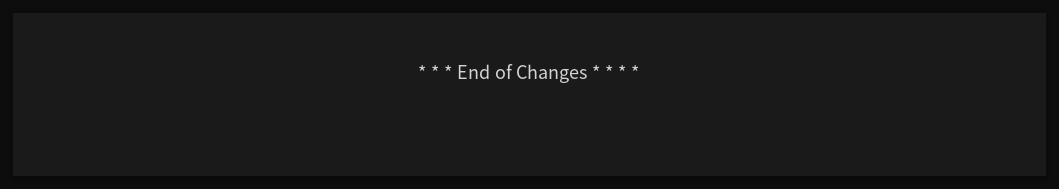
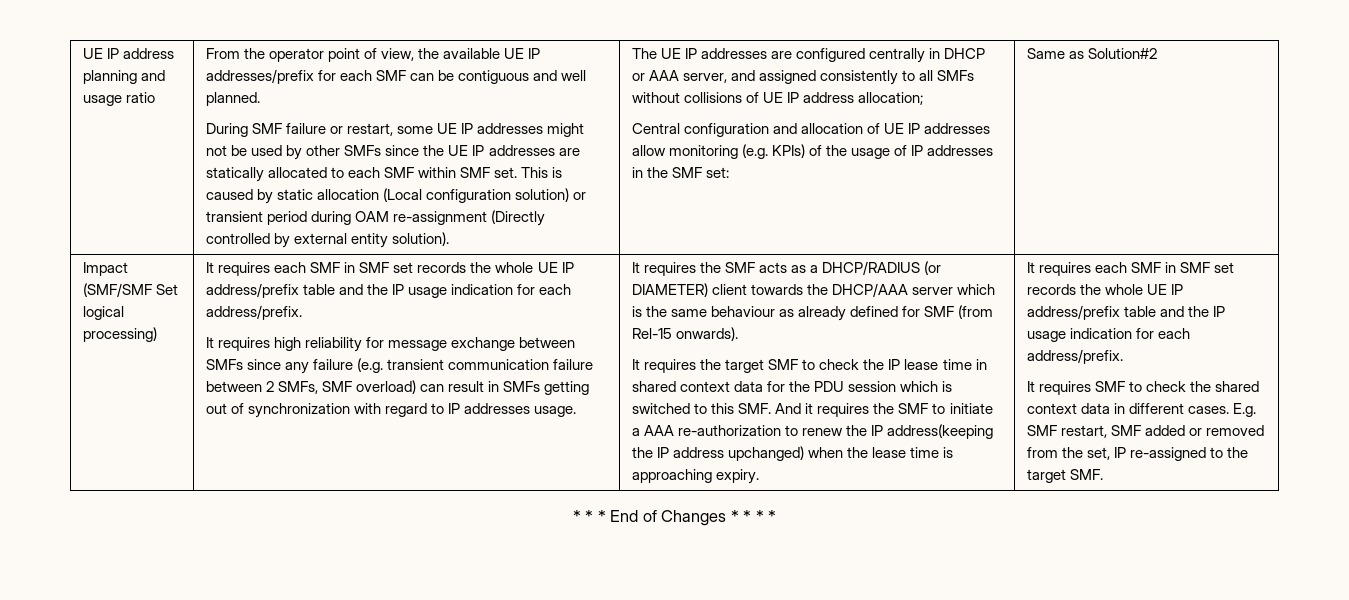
(418, 72) none -> [83,48,175,59] [83,70,166,84] [83,92,156,106] [206,48,541,62] [206,69,587,84] [206,92,261,106] [206,123,585,137] [206,145,580,160] [206,167,563,182] [206,188,587,204] [206,210,546,226] [206,232,450,248] [632,48,986,63] [632,70,975,85] [632,92,924,105] [632,123,991,137] [632,144,994,159] [632,167,730,178] [1027,48,1158,59] [83,262,129,276] [83,283,179,297] [83,306,125,320] [83,327,158,342] [206,262,574,276] [206,283,572,298] [206,305,303,320] [206,337,576,352] [206,358,594,374] [206,380,590,395] [206,403,577,418] [632,261,942,276] [632,283,996,297] [632,305,994,321] [632,327,739,341] [632,359,987,373] [632,381,953,392] [632,403,993,417] [632,424,994,439] [632,446,954,461] [632,469,760,484] [1027,262,1235,276] [1027,284,1184,295] [1027,305,1226,320] [1027,328,1191,342] [1027,349,1124,364] [1027,381,1260,395] [1027,403,1257,417] [1027,425,1265,438] [1027,447,1249,461] [1027,469,1104,483] UE IP address planning and usage ratio | From the operator point of view, the available UE IP addresses/prefix for each SMF can be contiguous and well planned. // During SMF failure or restart, some UE IP addresses might not be used by other SMFs since the UE IP addresses are statically allocated to each SMF within SMF set. This is caused by static allocation (Local configuration solution) or transient period during OAM re-assignment (Directly controlled by external entity solution). | The UE IP addresses are configured centrally in DHCP or AAA server, and assigned consistently to all SMFs without collisions of UE IP address allocation; // Central configuration and allocation of UE IP addresses allow monitoring (e.g. KPIs) of the usage of IP addresses in the SMF set: | Same as Solution#2 // Impact (SMF/SMF Set logical processing) | It requires each SMF in SMF set records the whole UE IP address/prefix table and the IP usage indication for each address/prefix. // It requires high reliability for message exchange between SMFs since any failure (e.g. transient communication failure between 2 SMFs, SMF overload) can result in SMFs getting out of synchronization with regard to IP addresses usage. | It requires the SMF acts as a DHCP/RADIUS (or DIAMETER) client towards the DHCP/AAA server which is the same behaviour as already defined for SMF (from Rel-15 onwards). // It requires the target SMF to check the IP lease time in shared context data for the PDU session which is switched to this SMF. And it requires the SMF to initiate a AAA re-authorization to renew the IP address(keeping the IP address upchanged) when the lease time is approaching expiry. | It requires each SMF in SMF set records the whole UE IP address/prefix table and the IP usage indication for each address/prefix. // It requires SMF to check the shared context data in different cases. E.g. SMF restart, SMF added or removed from the set, IP re-assigned to the target SMF. //

